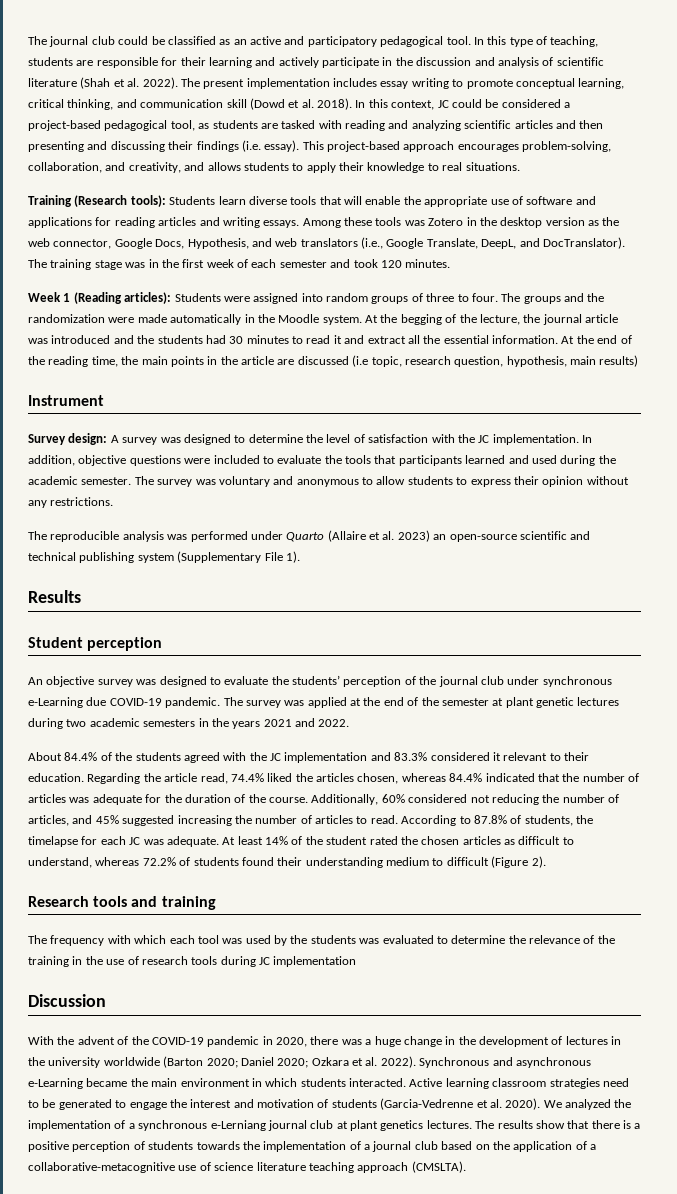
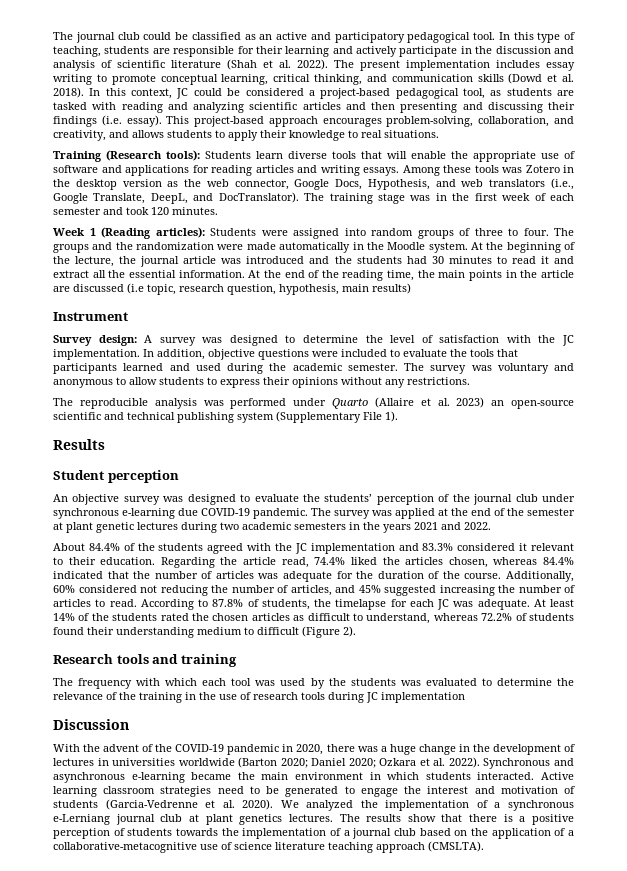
[226,99,247,108] skill -> [477,74,504,82] skills
[400,314,442,325] begging -> [506,242,561,253] beginning
[542,476,584,487] opinion -> [292,377,338,388] opinions
[28,697,83,708] e-Learning -> [122,508,175,519] e-learning
[326,836,368,845] student -> [112,613,158,621] students
[28,1057,101,1068] the university -> [112,758,176,766] universities
[28,1078,83,1089] e-Learning -> [131,772,185,783] e-learning

